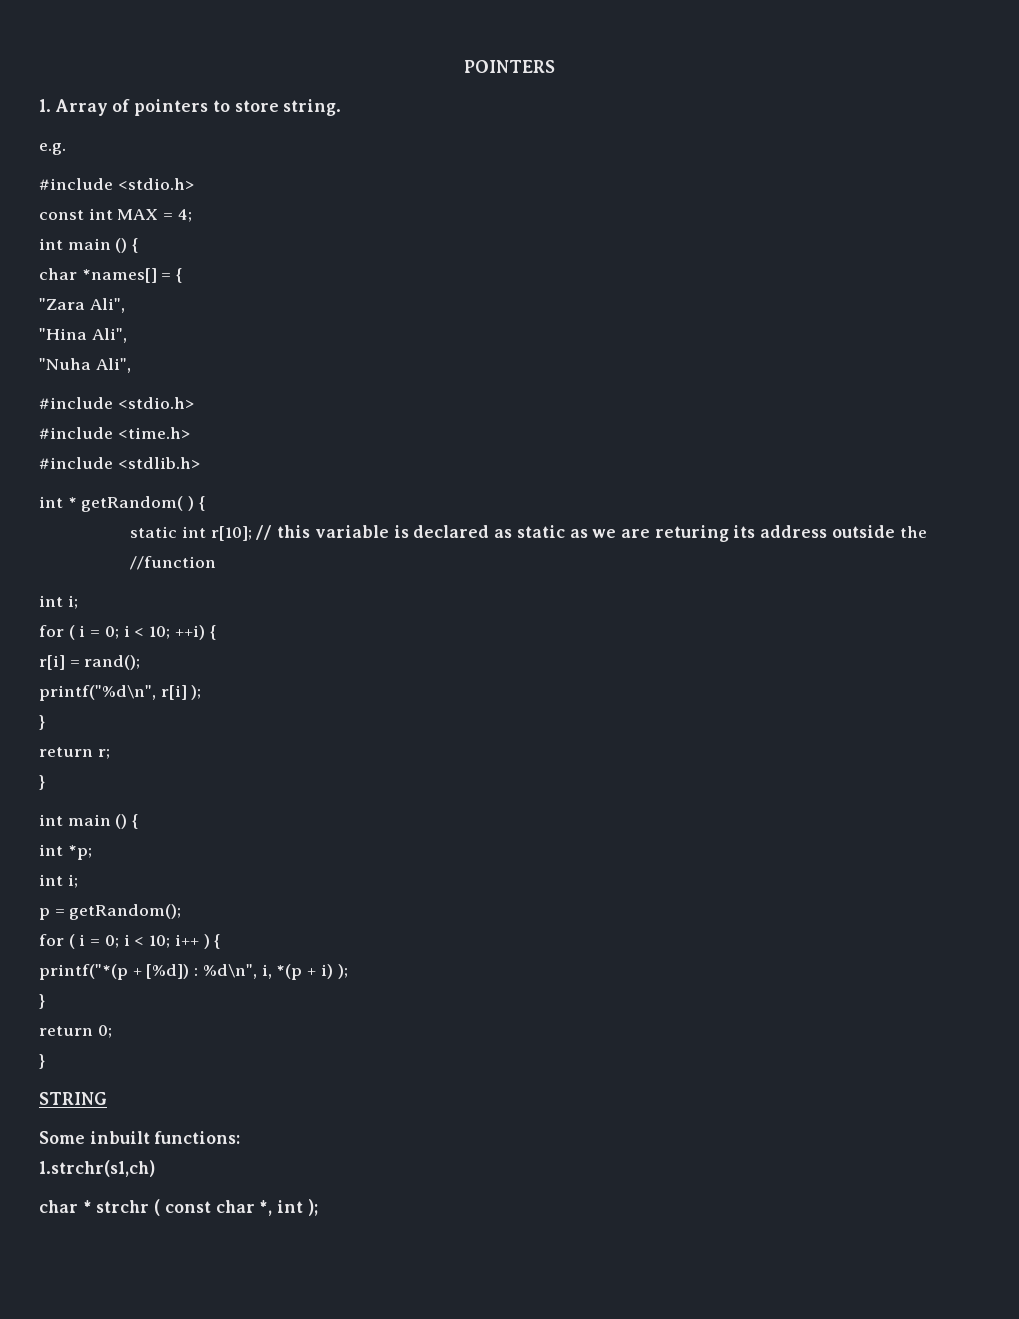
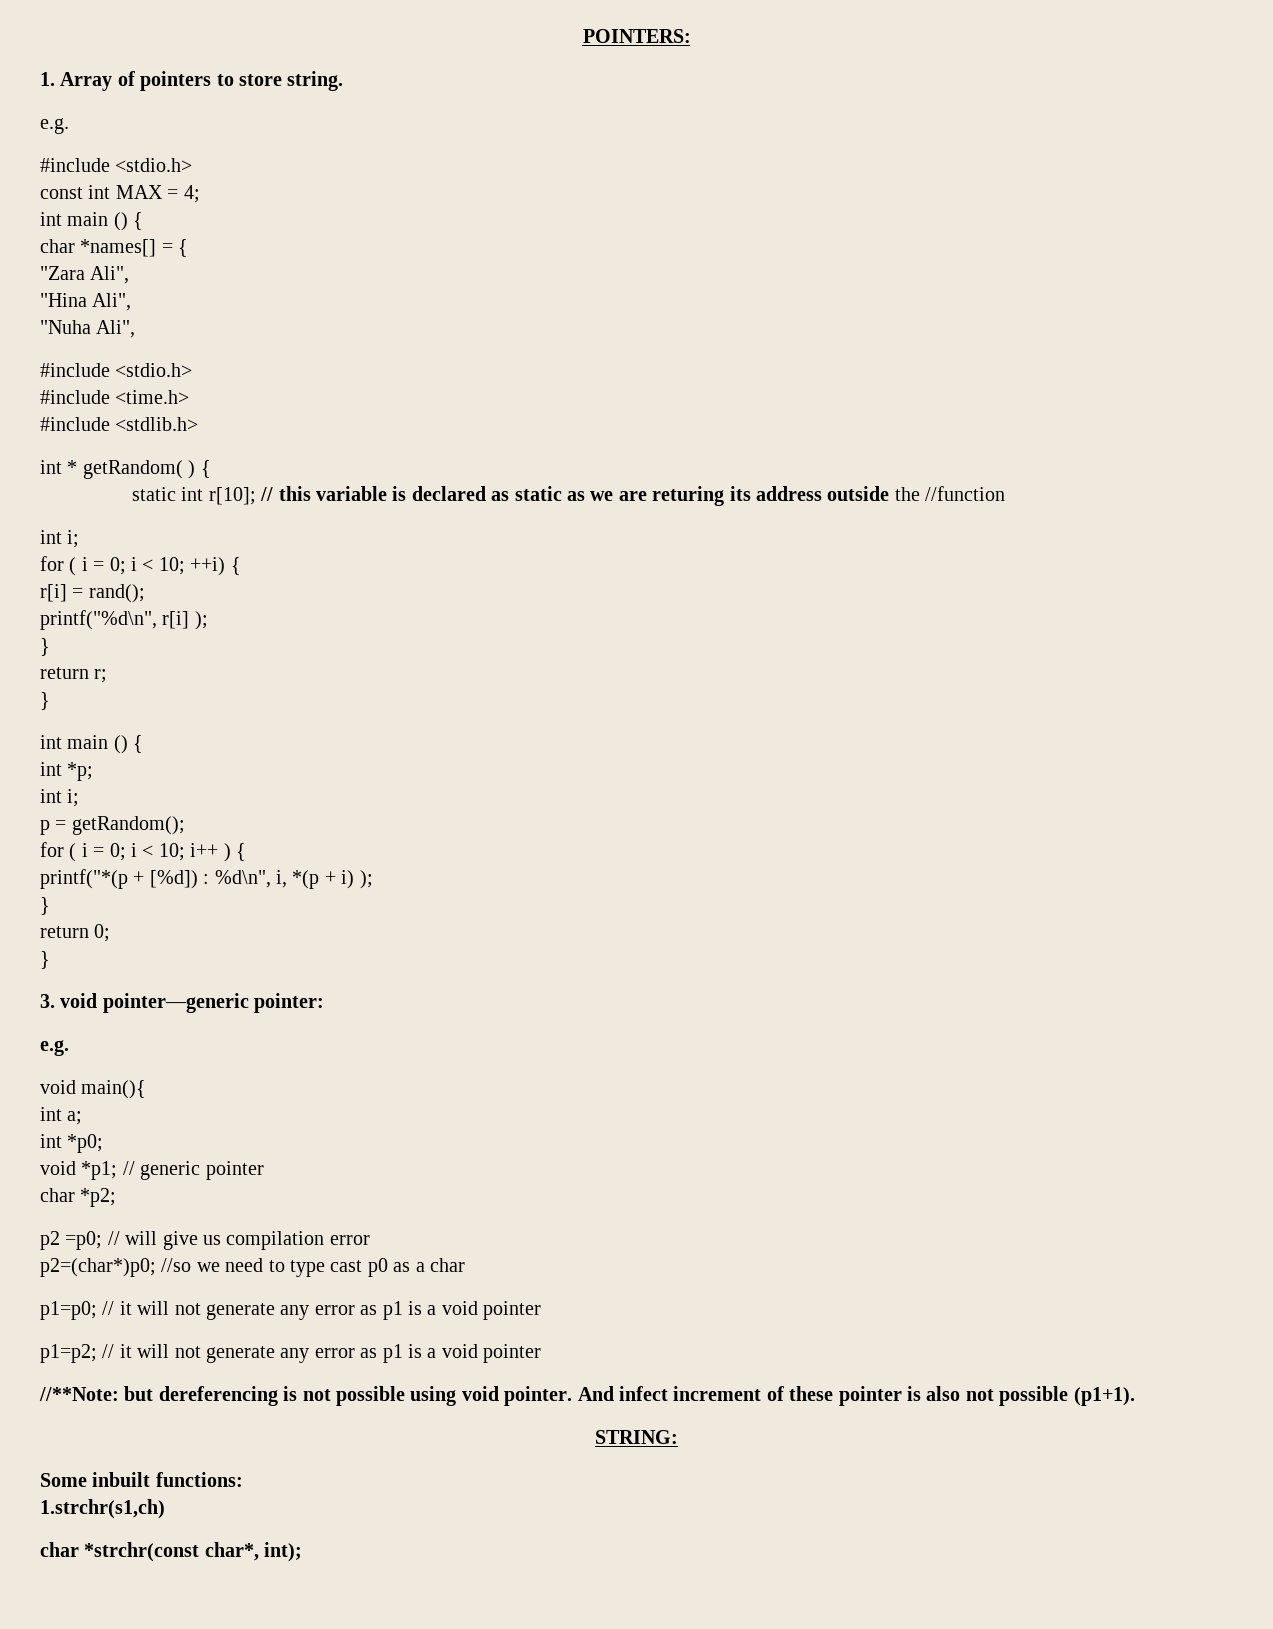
[464,60,555,73] POINTERS -> [582,29,691,43] POINTERS:
[39,1092,107,1105] STRING -> [40,993,325,1013] [40,1040,69,1056] [40,1080,147,1099] [40,1107,83,1125] [40,1134,104,1153] [40,1161,264,1180] [40,1188,117,1207] [40,1231,370,1250] [40,1258,465,1277] [40,1301,542,1320] [40,1344,542,1363] [39,1386,1135,1406] [595,1430,678,1444] 3. void pointer—generic pointer: // e.g. // void main(){ // int a; // int *p0; // void *p1; // generic pointer // char *p2; // p2 =p0; // will give us compilation error // p2=(char*)p0; //so we need to type cast p0 as a char // p1=p0; // it will not generate any error as p1 is a void pointer // p1=p2; // it will not generate any error as p1 is a void pointer // //**Note: but dereferencing is not possible using void pointer. And infect increment of these pointer is also not possible (p1+1). // STRING:
[82,1199,318,1216] * strchr ( const char *, int ); -> [84,1542,303,1562] *strchr(const char*, int);

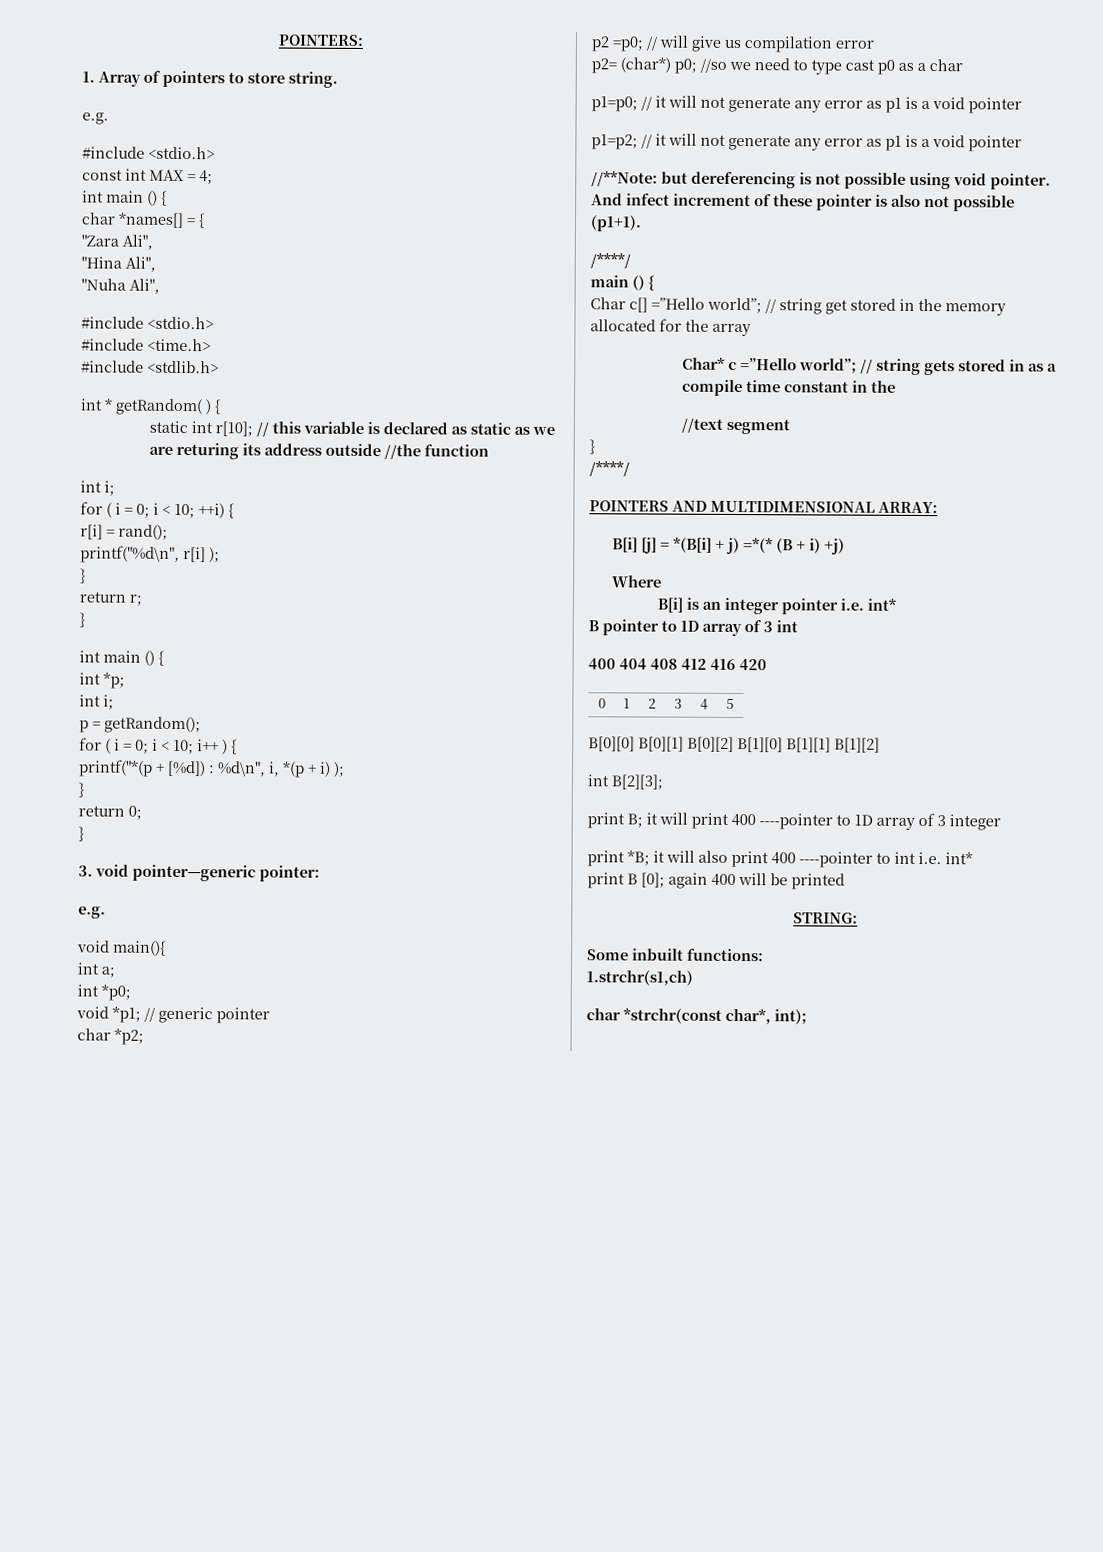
[894,486,1006,501] the //function -> [384,444,490,460] //the function
[40,1258,156,1277] p2=(char*)p0; -> [591,57,697,74] p2= (char*) p0;
(1135, 1396) none -> [590,252,631,269] [590,275,655,291] [590,297,1006,316] [590,318,751,337] [682,356,1058,376] [682,379,897,397] [681,417,791,435] [589,439,595,455] [589,460,630,477] [589,500,938,514] [612,536,846,555] [612,575,663,588] [657,597,897,615] [588,619,798,637] [588,658,767,671] [597,698,606,709] [623,698,630,709] [648,698,656,709] [674,698,682,709] [700,698,708,710] [726,698,734,709] [588,736,880,753] [587,774,664,790] [587,812,1001,831] [587,850,973,868] [587,872,845,890] // /****/ // main () { // Char c[] =”Hello world”; // string get stored in the memory allocated for the array // Char* c =”Hello world”; // string gets stored in as a compile time constant in the // //text segment // } // /****/ // POINTERS AND MULTIDIMENSIONAL ARRAY: // B[i] [j] = *(B[i] + j) =*(* (B + i) +j) // Where // B[i] is an integer pointer i.e. int* // B pointer to 1D array of 3 int // 400 404 408 412 416 420 // 0 | 1 | 2 | 3 | 4 | 5 // B[0][0] B[0][1] B[0][2] B[1][0] B[1][1] B[1][2] // int B[2][3]; // print B; it will print 400 ----pointer to 1D array of 3 integer // print *B; it will also print 400 ----pointer to int i.e. int* // print B [0]; again 400 will be printed

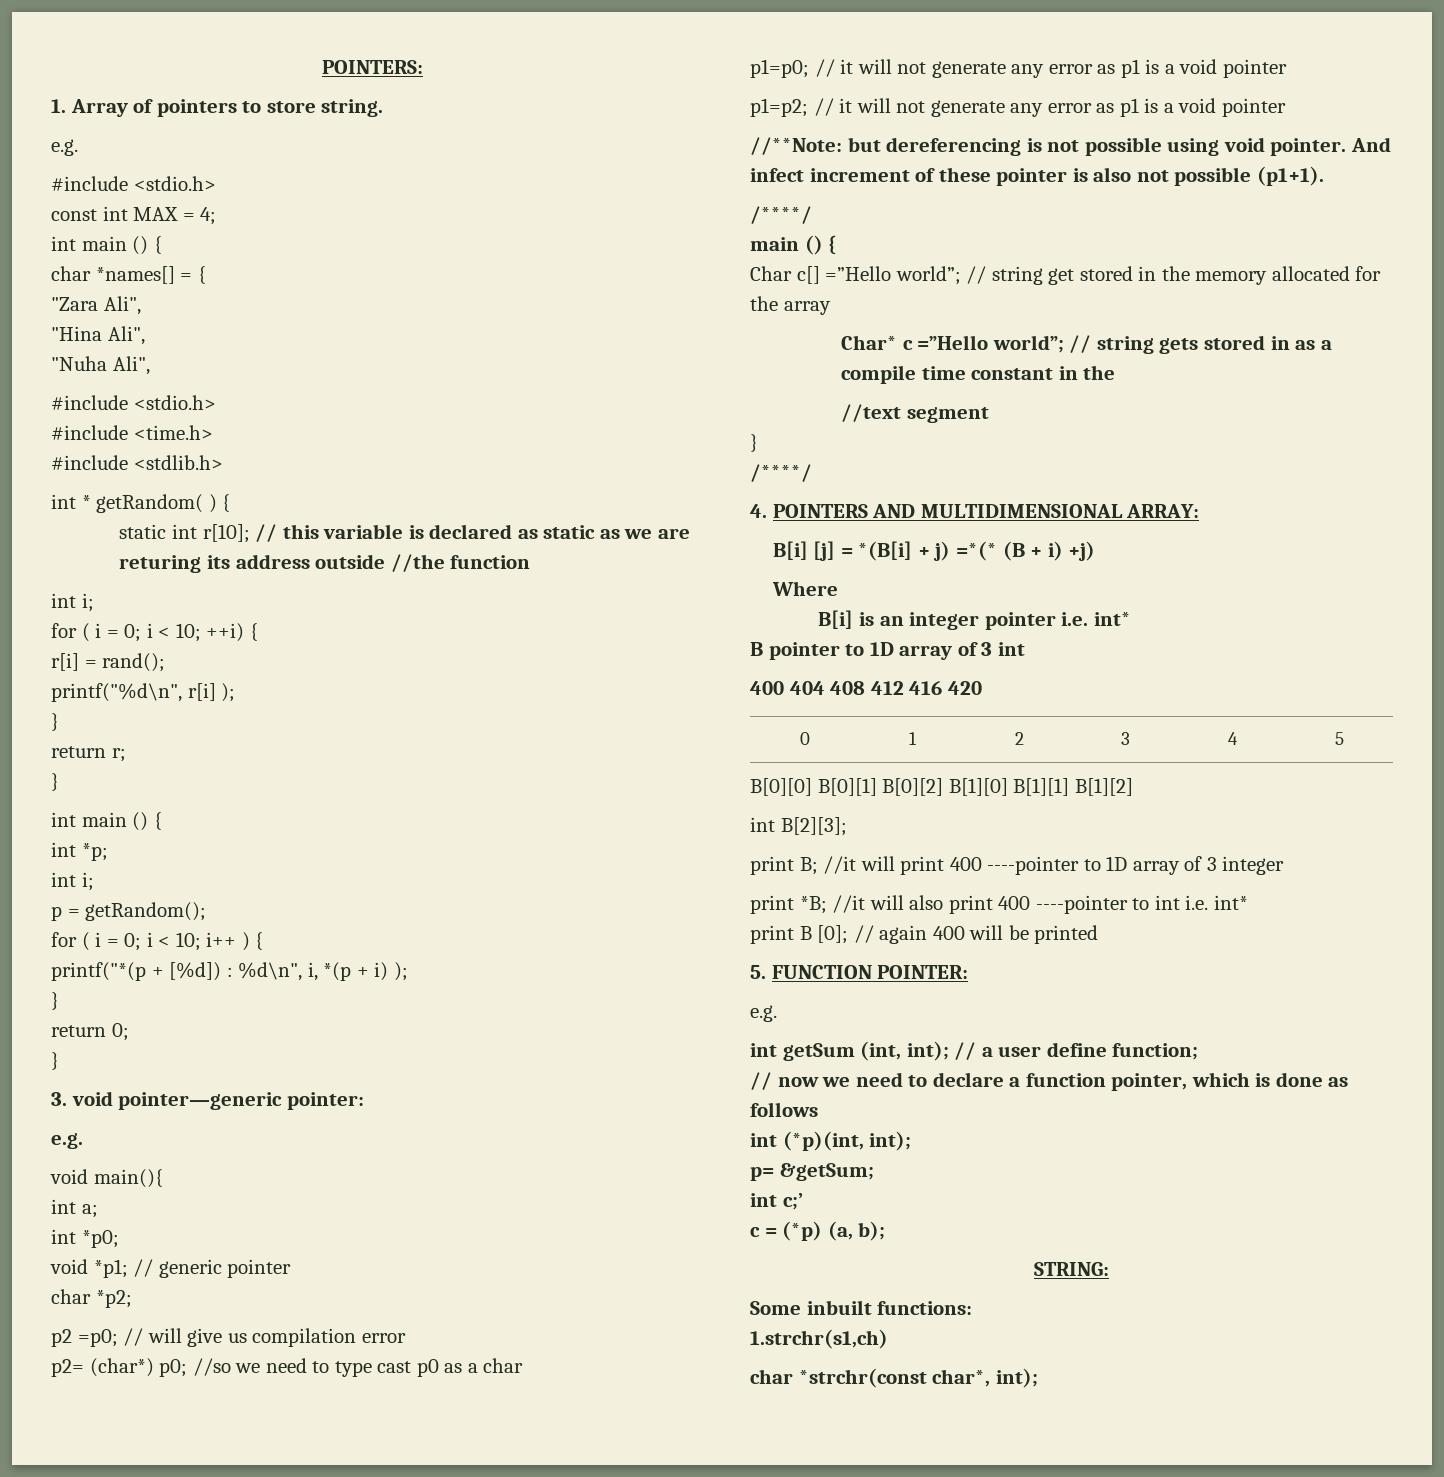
(630, 468) none -> [750,504,767,518] 4.
[646,812,658,825] it -> [823,856,857,874] //it
[653,850,665,863] it -> [832,895,866,913] //it
(665, 880) none -> [853,925,874,943] //
(845, 881) none -> [750,965,969,979] [750,1005,777,1022] [750,1041,1199,1061] [750,1072,1349,1091] [750,1102,818,1117] [750,1131,912,1151] [750,1163,874,1181] [750,1193,803,1210] [750,1221,886,1241] // 5. FUNCTION POINTER: // e.g. // int getSum (int, int); // a user define function; // // now we need to declare a function pointer, which is done as follows // int (*p)(int, int); // p= &getSum; // int c;’ // c = (*p) (a, b);

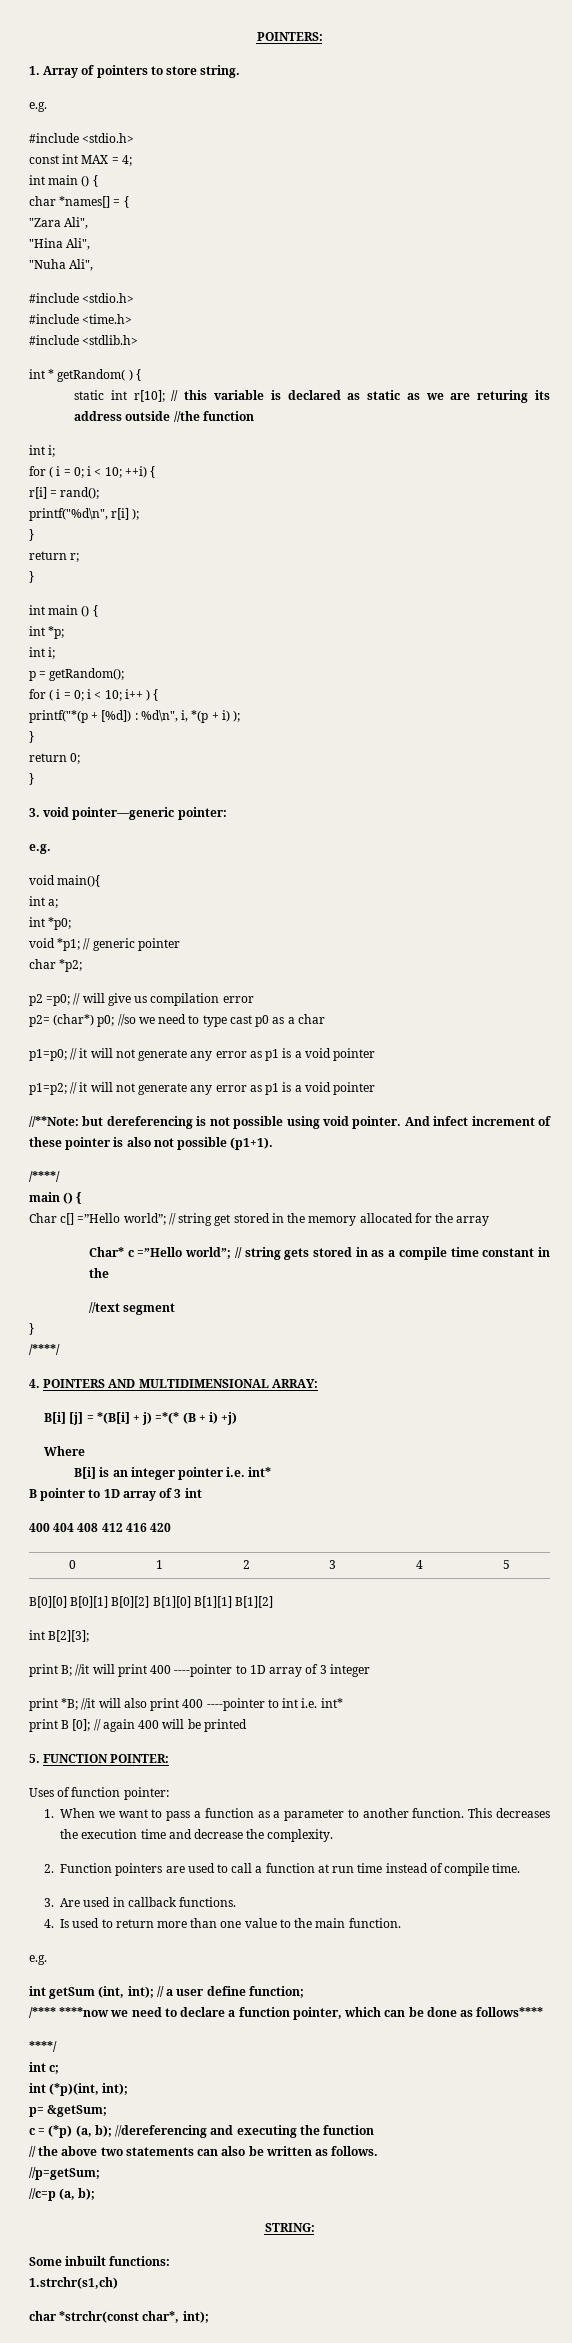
(969, 972) none -> [29,1787,169,1800] [44,1808,550,1821] [60,1829,334,1842] [44,1863,521,1876] [44,1897,236,1907] [44,1918,401,1928] // Uses of function pointer: // 1. When we want to pass a function as a parameter to another function. This decreases the execution time and decrease the complexity. // 2. Function pointers are used to call a function at run time instead of compile time. // 3. Are used in callback functions. // 4. Is used to return more than one value to the main function.
[750,1072,819,1090] // now -> [29,2007,110,2018] /**** ****now
[1255,1072,1349,1087] [750,1102,818,1117] is done as follows -> [384,2007,544,2017] [29,2041,57,2052] [29,2062,60,2074] can be done as follows**** // ****/ // int c;
[750,1193,803,1210] // int c;’ -> (108, 2111) none
(886, 1231) none -> [115,2125,375,2138] [29,2146,379,2157] [29,2167,100,2180] [29,2188,96,2201] //dereferencing and executing the function // // the above two statements can also be written as follows. // //p=getSum; // //c=p (a, b);

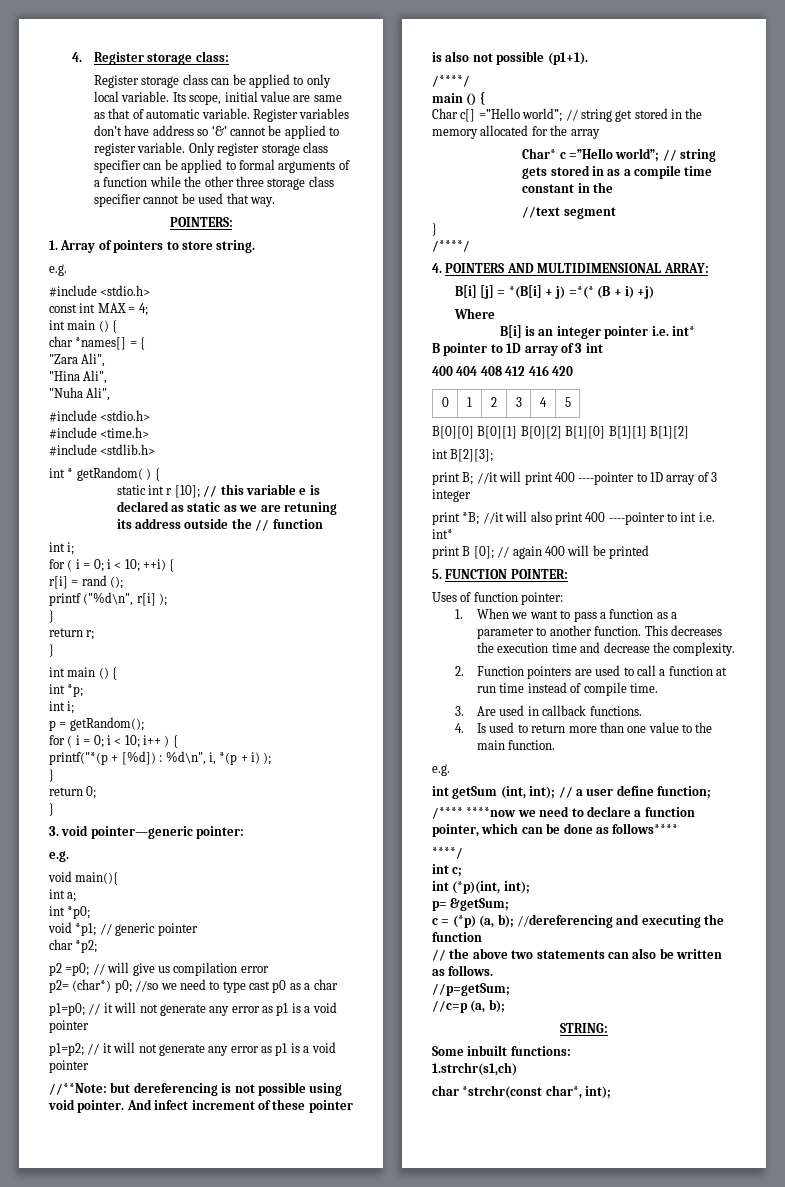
(256, 36) none -> [71,51,229,65] [94,74,331,88] [94,91,342,105] [94,108,350,122] [94,125,340,139] [94,142,328,156] [94,159,350,173] [94,176,334,190] [94,193,275,207] 4. Register storage class: // Register storage class can be applied to only local variable. Its scope, initial value are same as that of automatic variable. Register variables don’t have address so ‘&’ cannot be applied to register variable. Only register storage class specifier can be applied to formal arguments of a function while the other three storage class specifier cannot be used that way. //
[133,390,165,402] r[10]; -> [166,485,200,498] r [10];
(264, 395) none -> [299,488,307,495] e
[477,390,529,403] returing -> [283,502,337,515] retuning
[173,411,200,422] //the -> [231,518,270,531] the //
[60,487,100,499] [29,508,108,521] rand(); // printf("%d\n", -> [81,575,124,589] [49,592,134,606] rand (); // printf ("%d\n",

